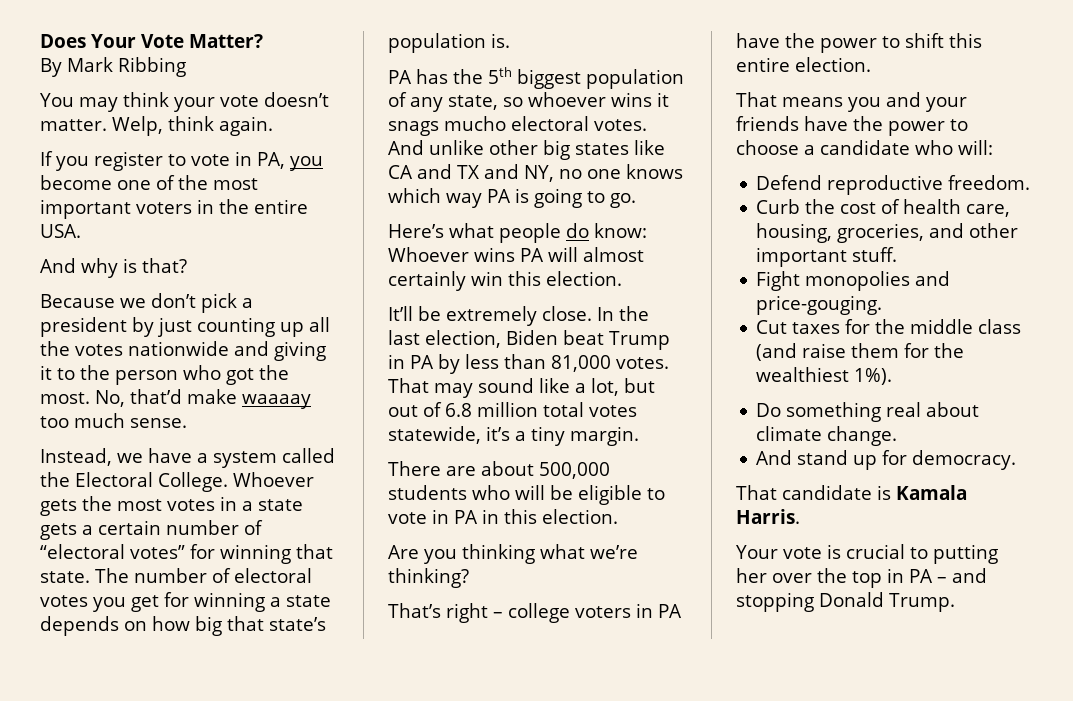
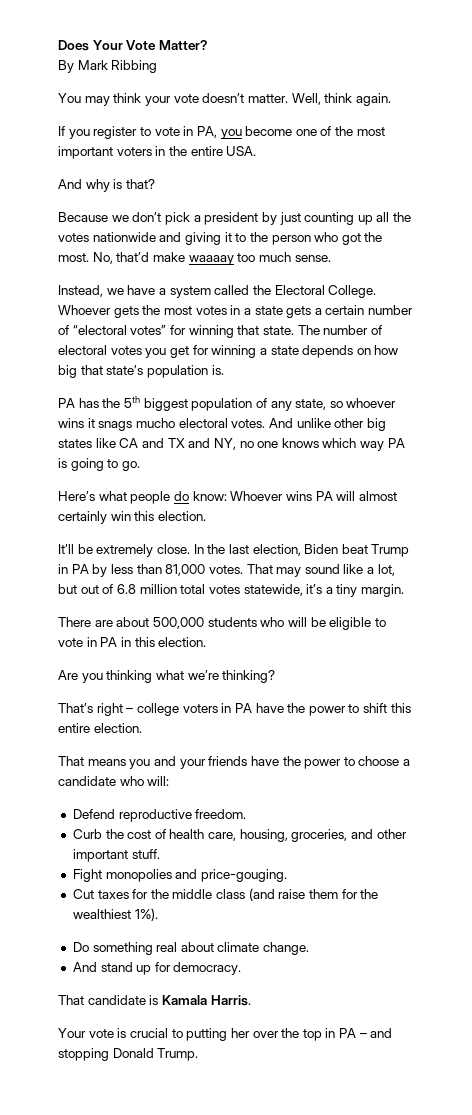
[112,116,163,136] Welp, -> [291,93,321,105] Well,

